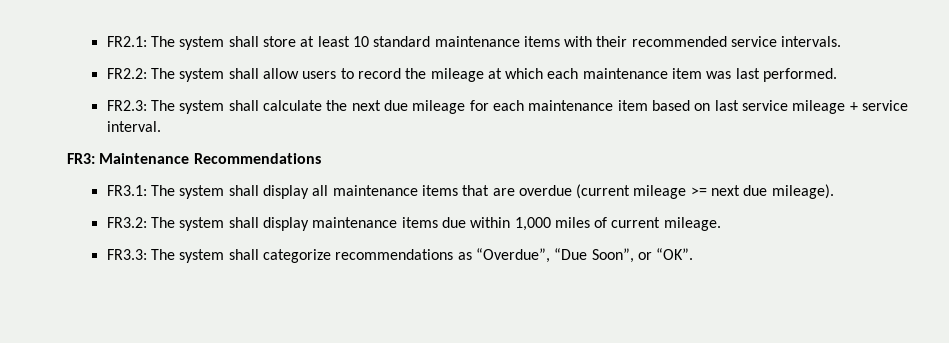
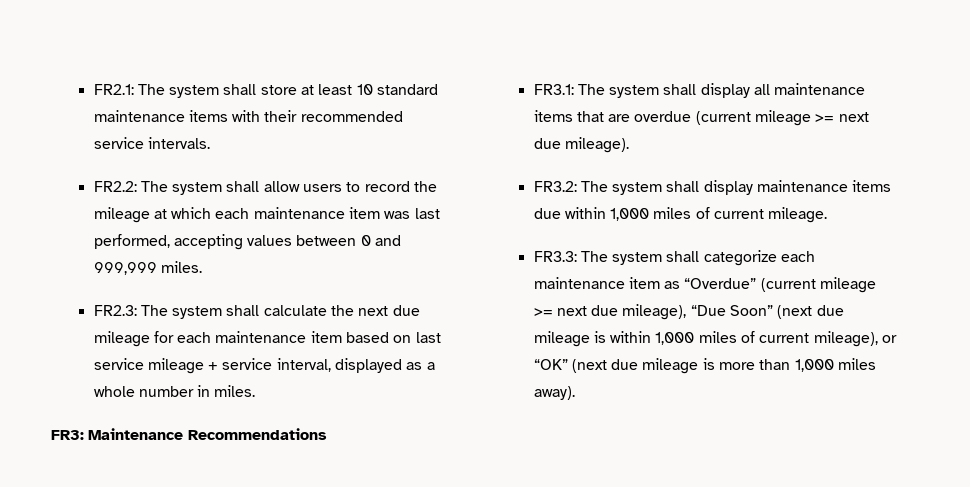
[763,68,838,82] performed. -> [93,234,402,250] [93,261,202,275] performed, accepting values between 0 and 999,999 miles.
[106,121,161,132] interval. -> [276,358,435,373] [93,385,256,397] interval, displayed as a whole number in miles.
[335,248,694,263] recommendations as “Overdue”, “Due Soon”, or “OK”. -> [781,251,816,262] [533,277,877,293] [533,304,844,320] [533,331,898,347] [533,358,877,374] [533,386,575,400] each maintenance item as “Overdue” (current mileage >= next due mileage), “Due Soon” (next due mileage is within 1,000 miles of current mileage), or “OK” (next due mileage is more than 1,000 miles away).

